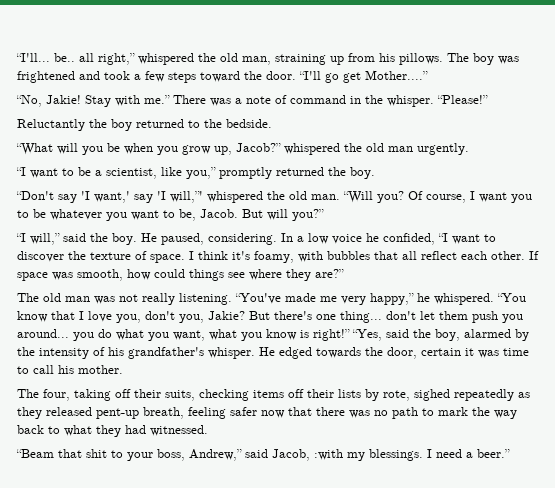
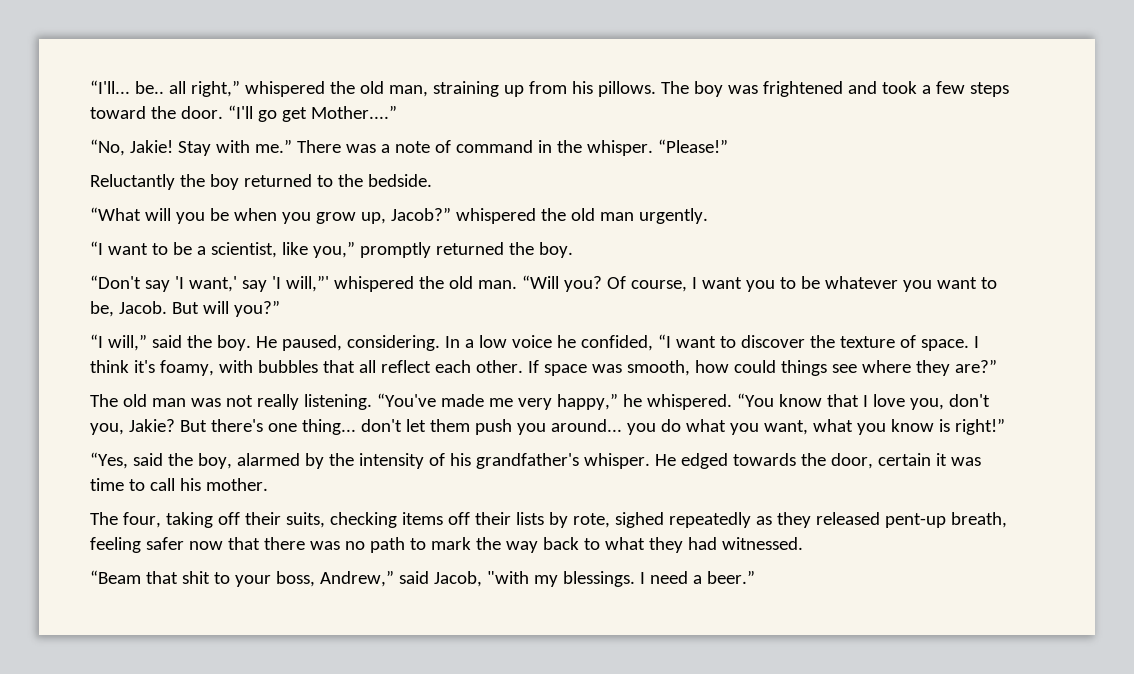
(350, 335) none -> (1005, 426) //
[314,449,343,460] :with -> [486,571,529,584] "with

